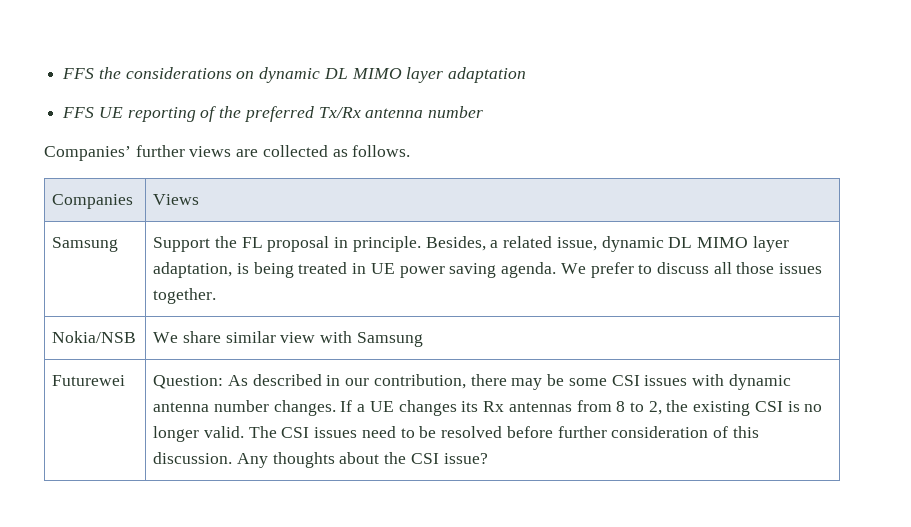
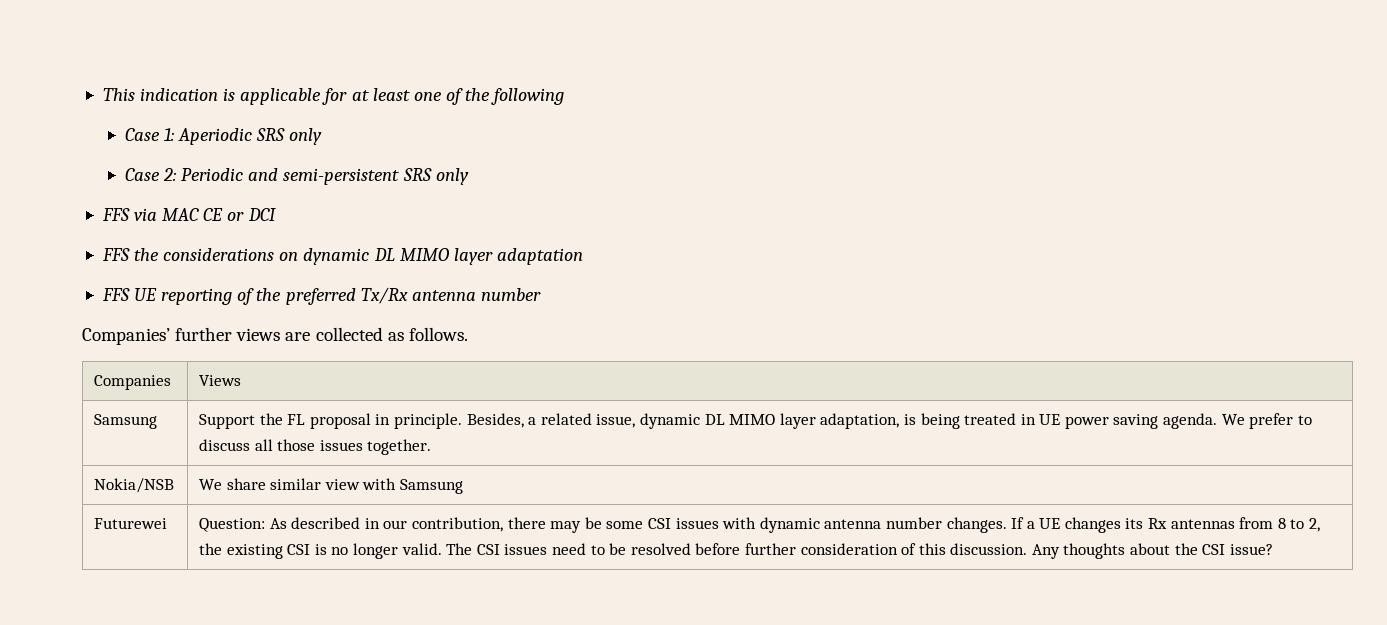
(62, 73) none -> [102,88,565,105] [124,128,323,145] [124,168,469,185] [101,208,276,221] This indication is applicable for at least one of the following // Case 1: Aperiodic SRS only // Case 2: Periodic and semi-persistent SRS only // FFS via MAC CE or DCI //

